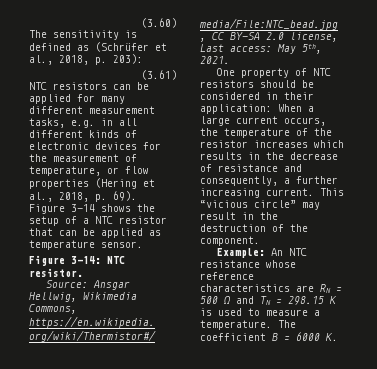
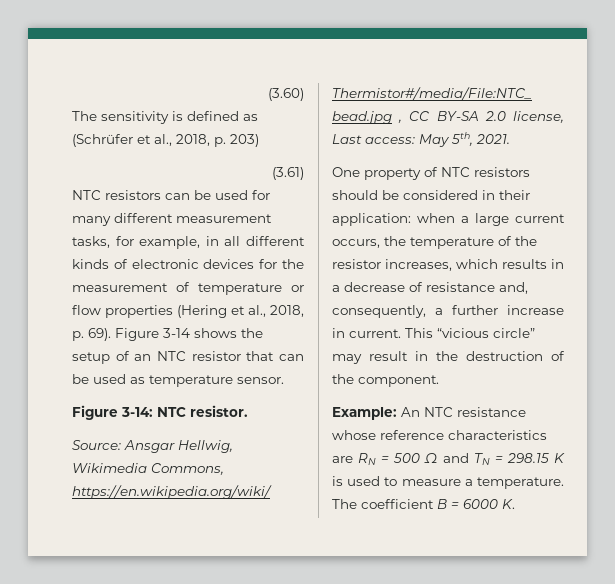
[113,54,143,64] 203): -> [230,134,259,147] 203)
[29,94,71,104] applied -> [215,190,248,200] used
[71,120,95,128] e.g. -> [115,236,201,249] for example,
[29,166,101,176] temperature, -> [198,283,282,295] temperature
[83,218,89,224] a -> [134,354,152,361] an
[101,228,143,238] applied -> [93,374,126,384] used
[278,104,302,112] When -> [417,213,455,223] when
[254,140,308,148] increases -> [385,259,452,271] increases,
[266,152,284,160] the -> [332,285,340,292] a
[284,164,302,172] and -> [499,282,528,294] and,
[200,188,260,198] increasing -> [507,305,564,315] [332,328,345,338] increase in

